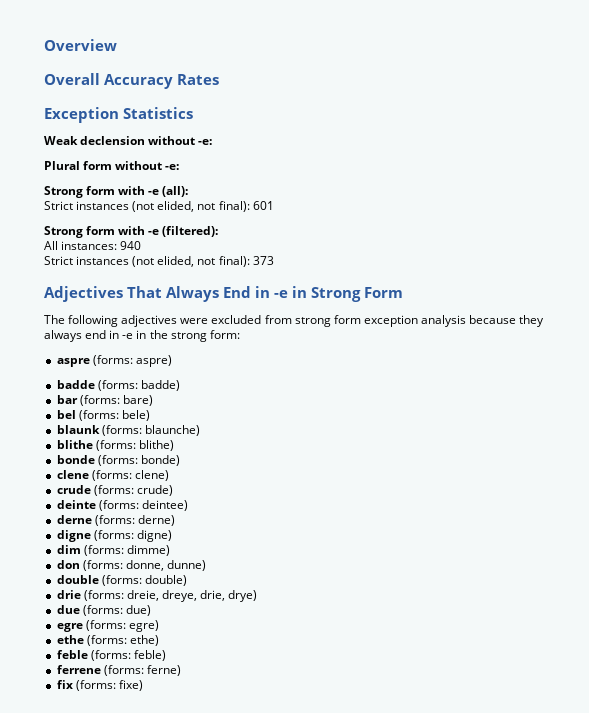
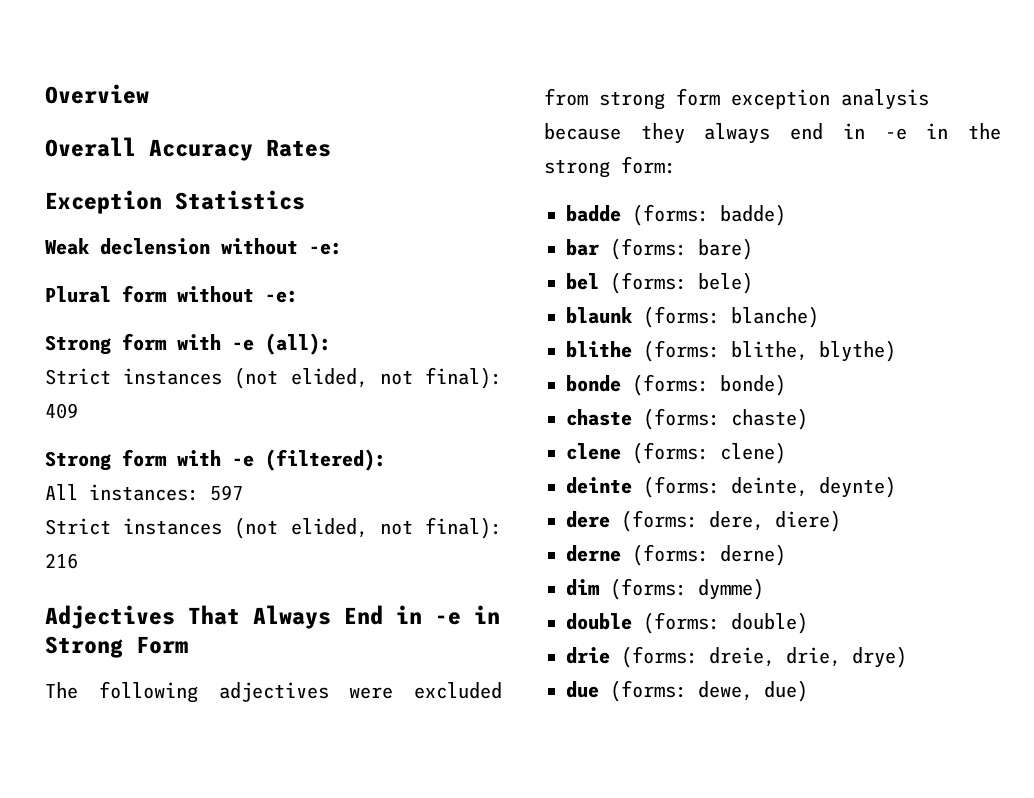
[252,201,274,210] 601 -> [45,403,78,419] 409
[120,241,142,250] [44,256,274,267] 940 // Strict instances (not elided, not final): 373 -> [210,485,243,501] [45,517,502,539] [45,553,78,569] 597 // Strict instances (not elided, not final): 216
[56,355,172,367] // aspre (forms: aspre) -> (676, 165) none
[144,425,200,436] blaunche) -> [731,306,819,328] blanche)
[138,440,174,451] blithe) -> [731,340,896,362] blithe, blythe)
(180, 460) none -> [566,408,808,430] // chaste (forms: chaste)
[56,485,173,496] // crude (forms: crude) -> (786, 453) none
[141,500,188,511] deintee) -> [731,476,896,498] [566,510,841,532] deinte, deynte) // dere (forms: dere, diere)
[56,530,172,542] // digne (forms: digne) -> (786, 555) none
[126,545,170,556] [56,560,206,571] dimme) // don (forms: donne, dunne) -> [698,578,764,600] dymme)
[161,590,197,602] dreye, -> (775, 657) none
(123, 610) none -> [698,681,753,701] dewe,
[56,620,159,632] [56,635,159,646] [56,650,166,661] [56,665,181,676] [56,680,143,691] // egre (forms: egre) // ethe (forms: ethe) // feble (forms: feble) // ferrene (forms: ferne) // fix (forms: fixe) -> (808, 691) none

